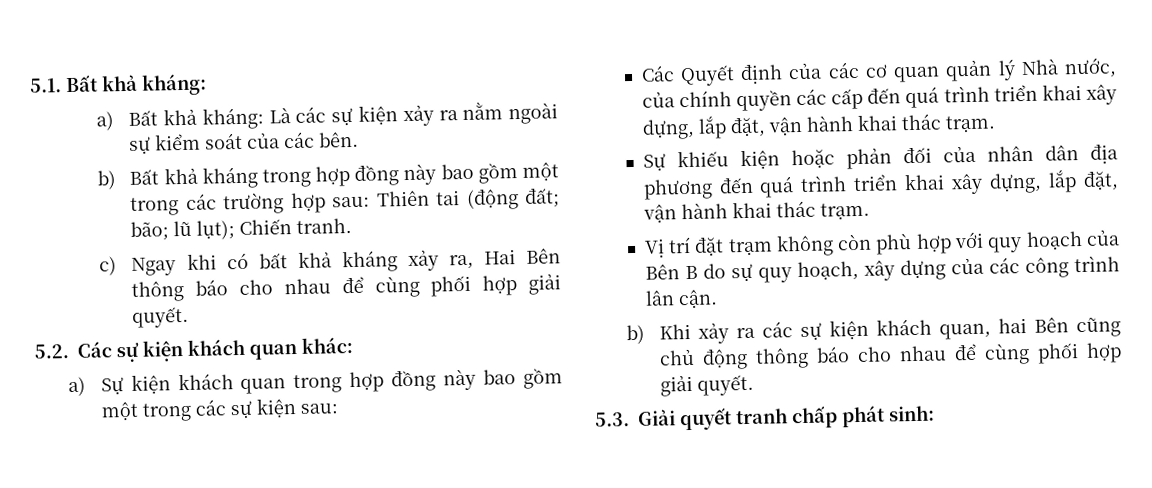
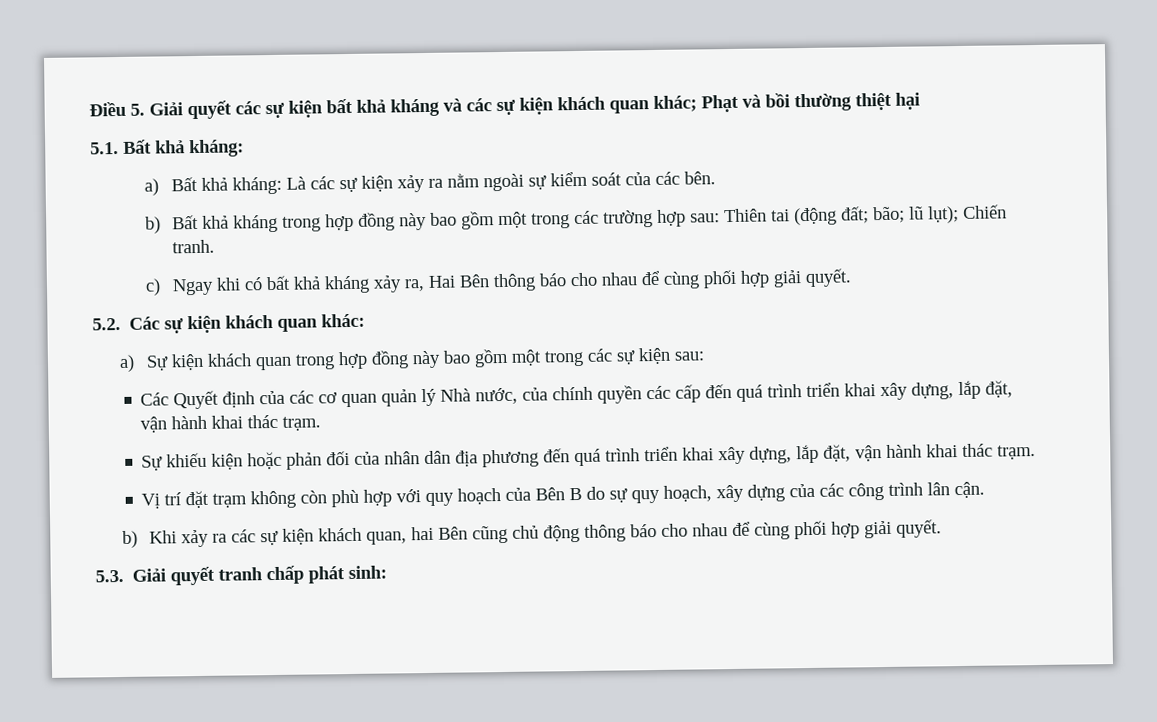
(29, 85) none -> [89,92,920,120] Điều 5. Giải quyết các sự kiện bất khả kháng và các sự kiện khách quan khác; Phạt và bồi thường thiệt hại //

